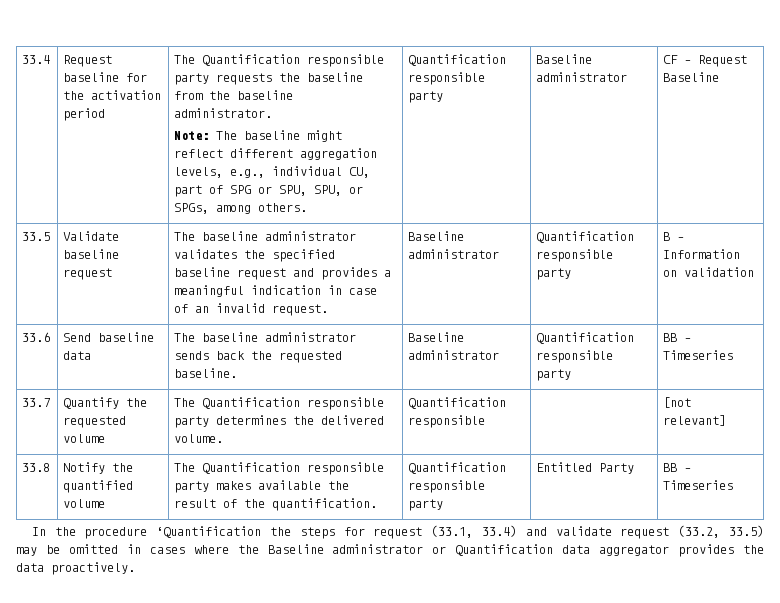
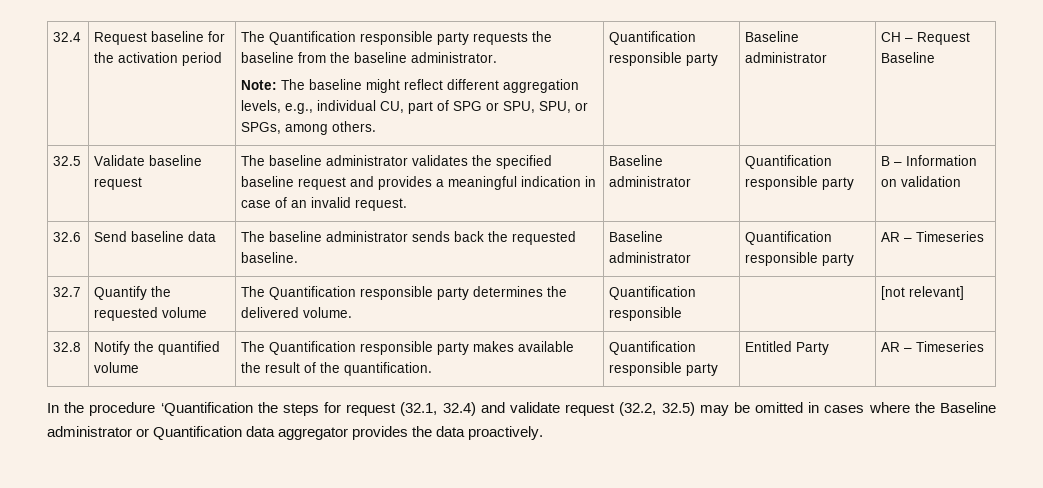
[22,55,51,64] 33.4 -> [53,32,82,42] 32.4
[663,55,679,64] CF -> [881,32,902,42] CH
[22,232,51,241] 33.5 -> [53,156,82,166] 32.5
[22,332,51,342] 33.6 -> [53,232,82,242] 32.6
[663,333,692,342] [663,350,734,360] [22,398,51,407] BB – Timeseries // 33.7 -> [881,231,985,242] [53,287,82,297] AR – Timeseries // 32.7
[22,463,51,472] 33.8 -> [53,342,82,352] 32.8
[663,463,678,472] BB -> [881,342,901,352] AR
[431,525,518,538] (33.1, 33.4) -> [400,402,476,416] (32.1, 32.4)
[678,525,764,538] (33.2, 33.5) -> [619,402,695,416] (32.2, 32.5)

